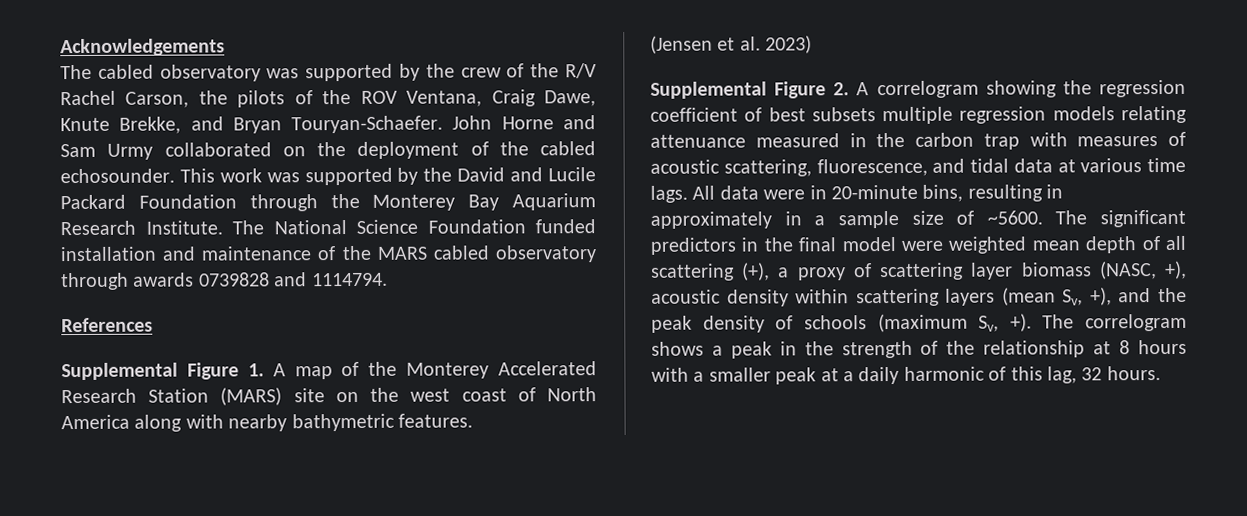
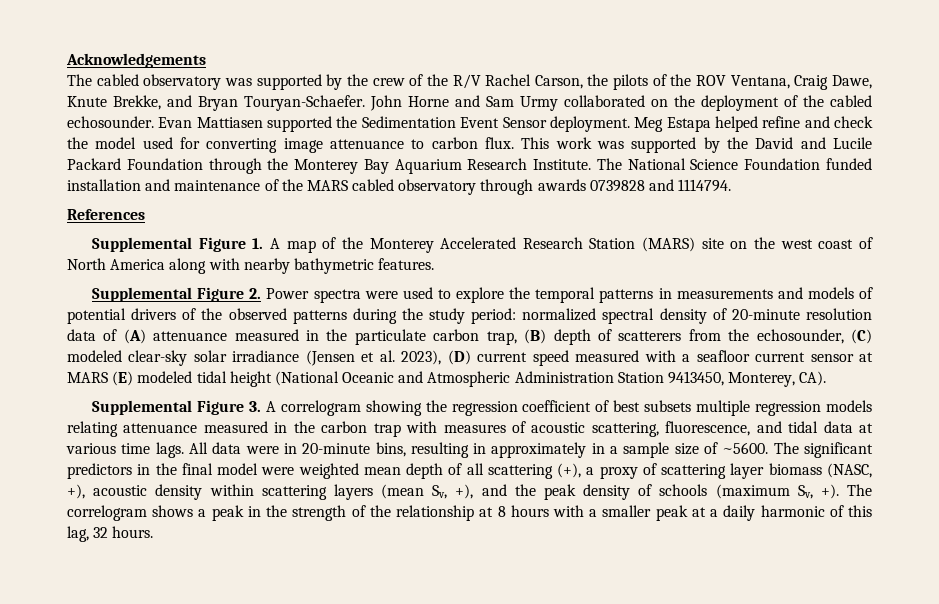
(175, 176) none -> [158,116,873,132] [67,137,514,153] Evan Mattiasen supported the Sedimentation Event Sensor deployment. Meg Estapa helped refine and check the model used for converting image attenuance to carbon flux.
[650,35,813,54] [650,81,850,99] (Jensen et al. 2023) // Supplemental Figure 2. -> [92,287,873,303] [67,308,872,324] [67,329,872,345] [67,350,874,366] [67,371,827,387] [92,400,261,415] Supplemental Figure 2. Power spectra were used to explore the temporal patterns in measurements and models of potential drivers of the observed patterns during the study period: normalized spectral density of 20-minute resolution data of (A) attenuance measured in the particulate carbon trap, (B) depth of scatterers from the echosounder, (C) modeled clear-sky solar irradiance (Jensen et al. 2023), (D) current speed measured with a seafloor current sensor at MARS (E) modeled tidal height (National Oceanic and Atmospheric Administration Station 9413450, Monterey, CA). // Supplemental Figure 3.

